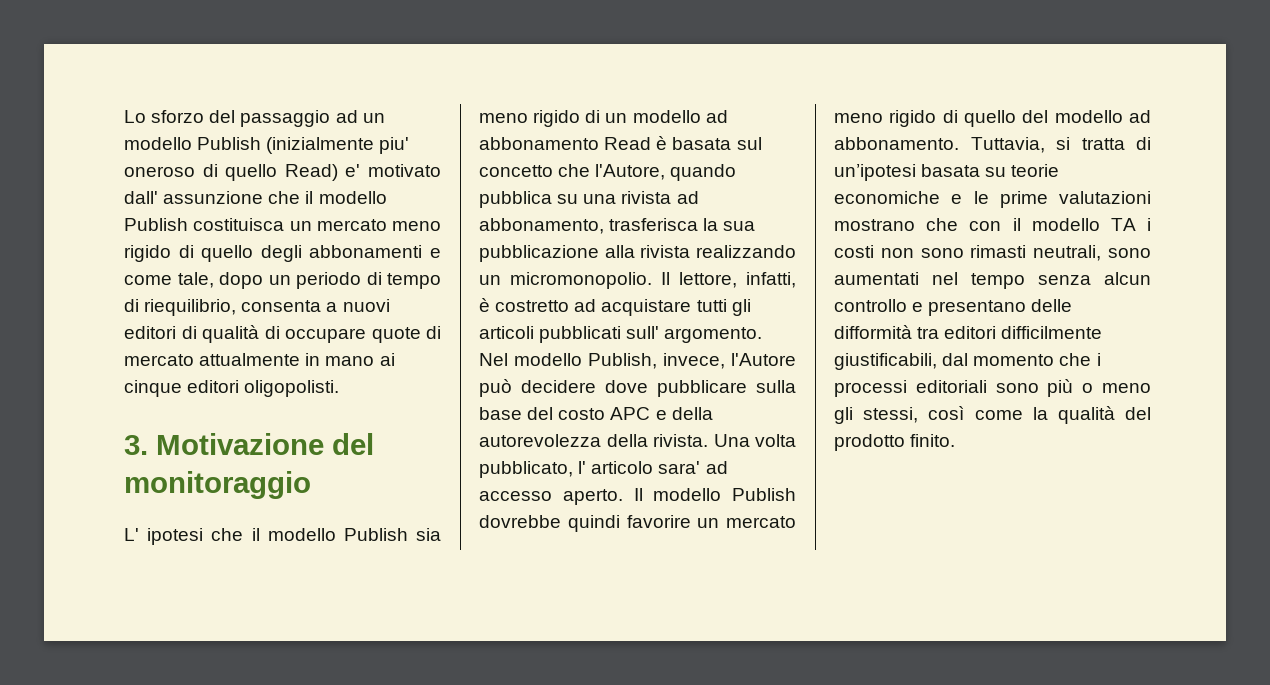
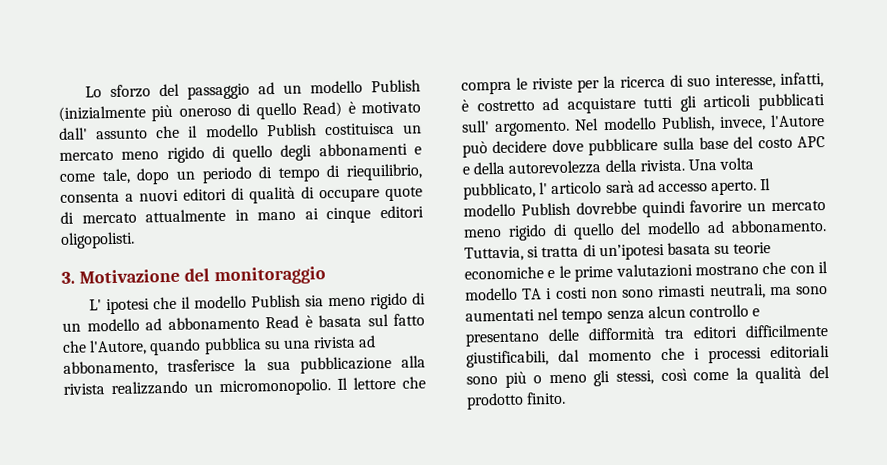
[379,137,410,154] piu' -> [151,104,174,122] più
[345,164,361,177] e' -> [347,101,356,114] è
[163,191,264,204] assunzione -> [96,128,149,140] assunto
[479,165,553,177] concetto -> [393,313,425,326] fatto
[609,218,699,231] trasferisca -> [167,358,236,373] trasferisce
[679,272,737,288] lettore, -> [353,376,426,390] [461,73,776,95] lettore che compra le riviste per la ricerca di suo interesse,
[658,461,701,474] sara' -> [605,180,635,194] sarà
(1102, 253) none -> [769,286,792,296] ma

